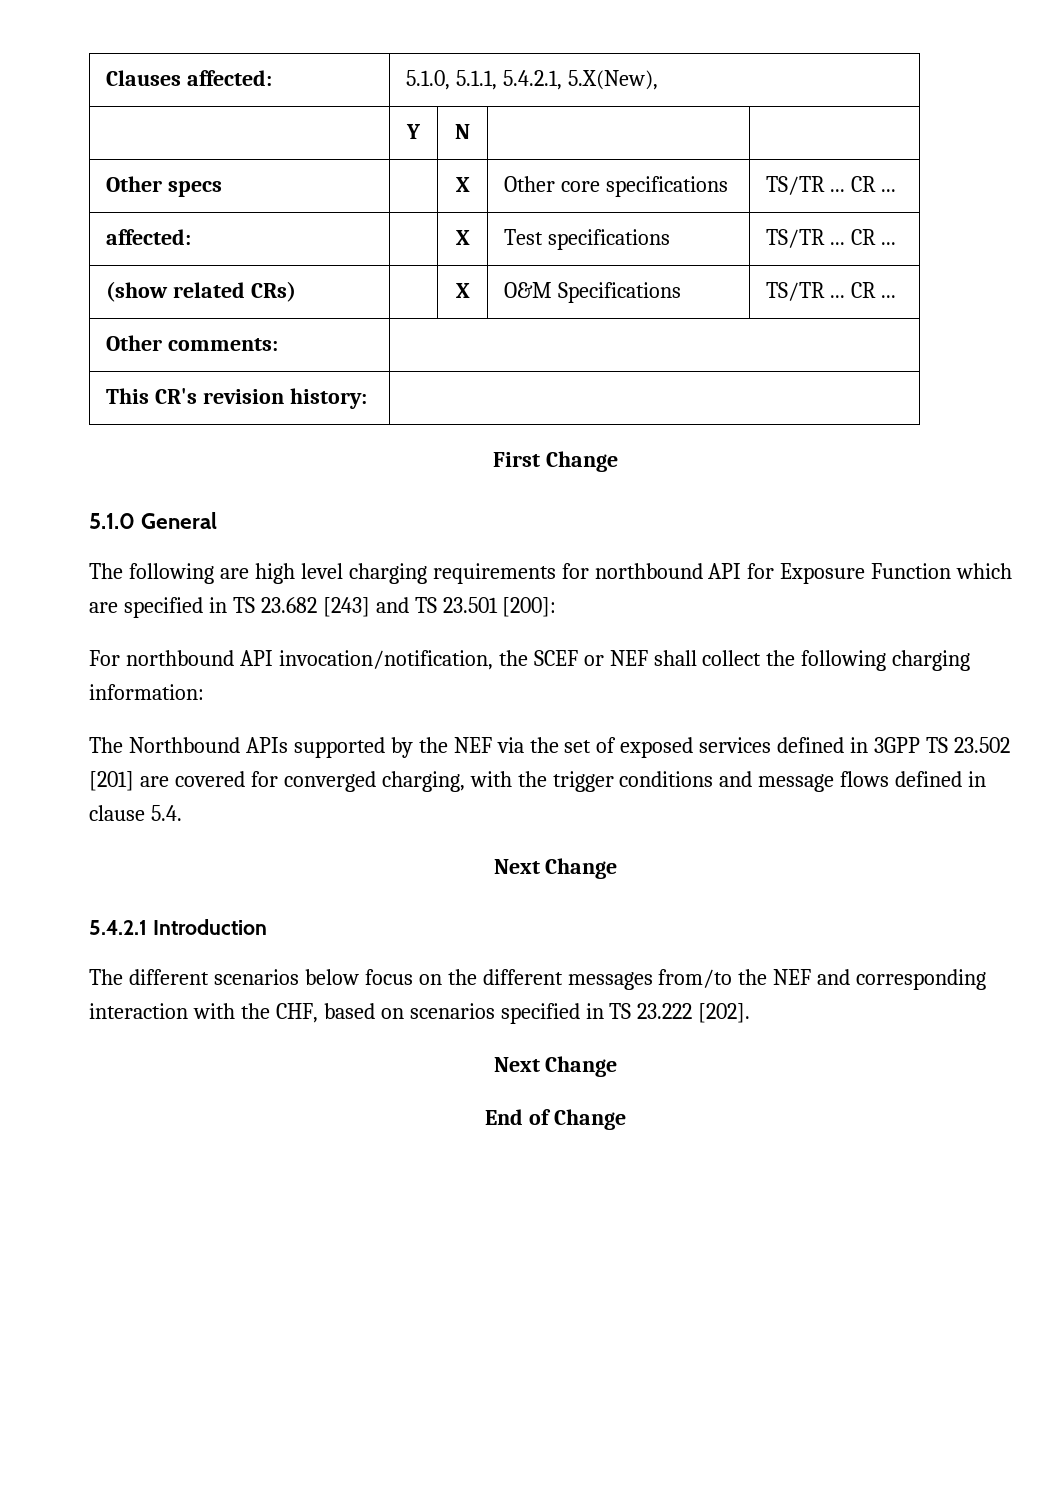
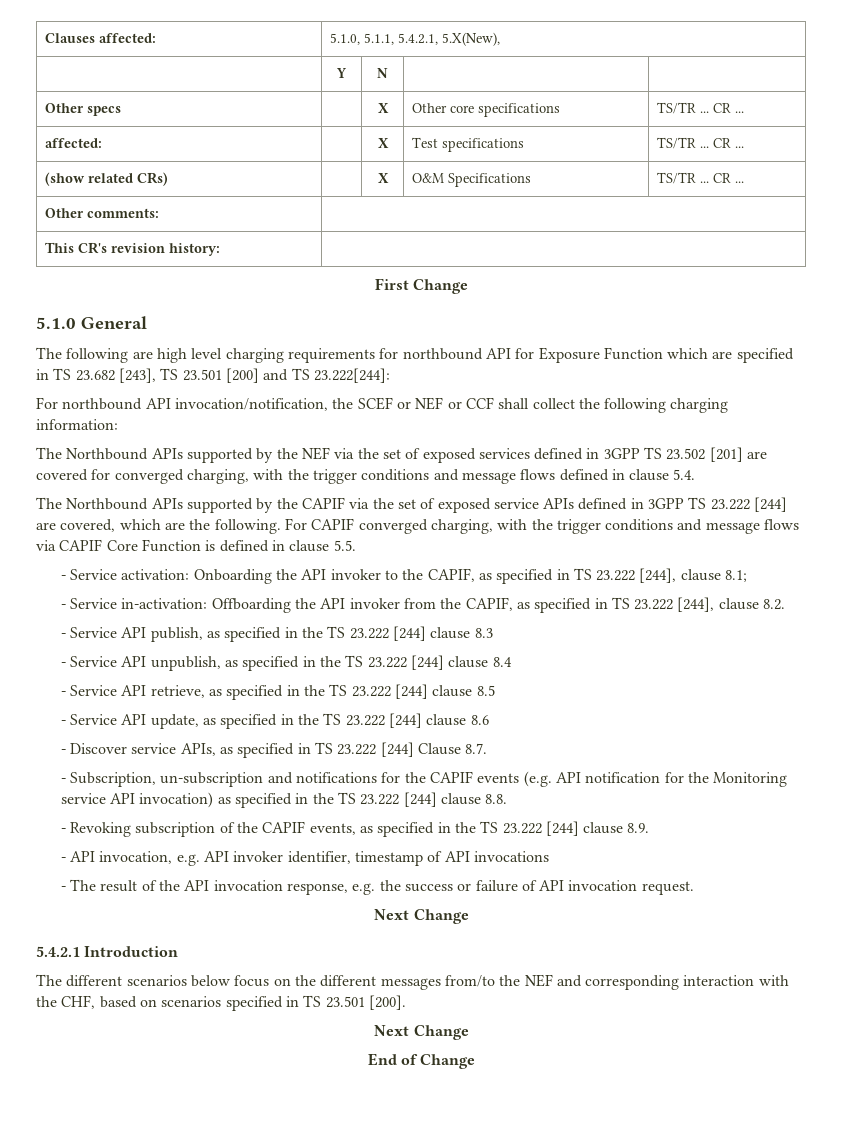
[322,597,557,617] [243] and TS 23.501 [200]: -> [118,368,390,383] [243], TS 23.501 [200] and TS 23.222[244]:
(648, 658) none -> [447,397,494,409] or CCF
(182, 813) none -> [36,497,788,513] [36,518,800,534] [36,539,356,552] [60,568,748,584] [60,597,786,613] [60,626,493,642] [60,655,512,671] [60,684,495,700] [60,713,489,729] [60,742,488,758] [60,771,788,787] [60,792,508,808] [60,821,650,837] [60,851,549,866] [60,879,694,895] // The Northbound APIs supported by the CAPIF via the set of exposed service APIs defined in 3GPP TS 23.222 [244] are covered, which are the following. For CAPIF converged charging, with the trigger conditions and message flows via CAPIF Core Function is defined in clause 5.5. // - Service activation: Onboarding the API invoker to the CAPIF, as specified in TS 23.222 [244], clause 8.1; // - Service in-activation: Offboarding the API invoker from the CAPIF, as specified in TS 23.222 [244], clause 8.2. // - Service API publish, as specified in the TS 23.222 [244] clause 8.3 // - Service API unpublish, as specified in the TS 23.222 [244] clause 8.4 // - Service API retrieve, as specified in the TS 23.222 [244] clause 8.5 // - Service API update, as specified in the TS 23.222 [244] clause 8.6 // - Discover service APIs, as specified in TS 23.222 [244] Clause 8.7. // - Subscription, un-subscription and notifications for the CAPIF events (e.g. API notification for the Monitoring service API invocation) as specified in the TS 23.222 [244] clause 8.8. // - Revoking subscription of the CAPIF events, as specified in the TS 23.222 [244] clause 8.9. // - API invocation, e.g. API invoker identifier, timestamp of API invocations // - The result of the API invocation response, e.g. the success or failure of API invocation request.
[637,1003,751,1023] 23.222 [202]. -> [325,995,406,1010] 23.501 [200].

